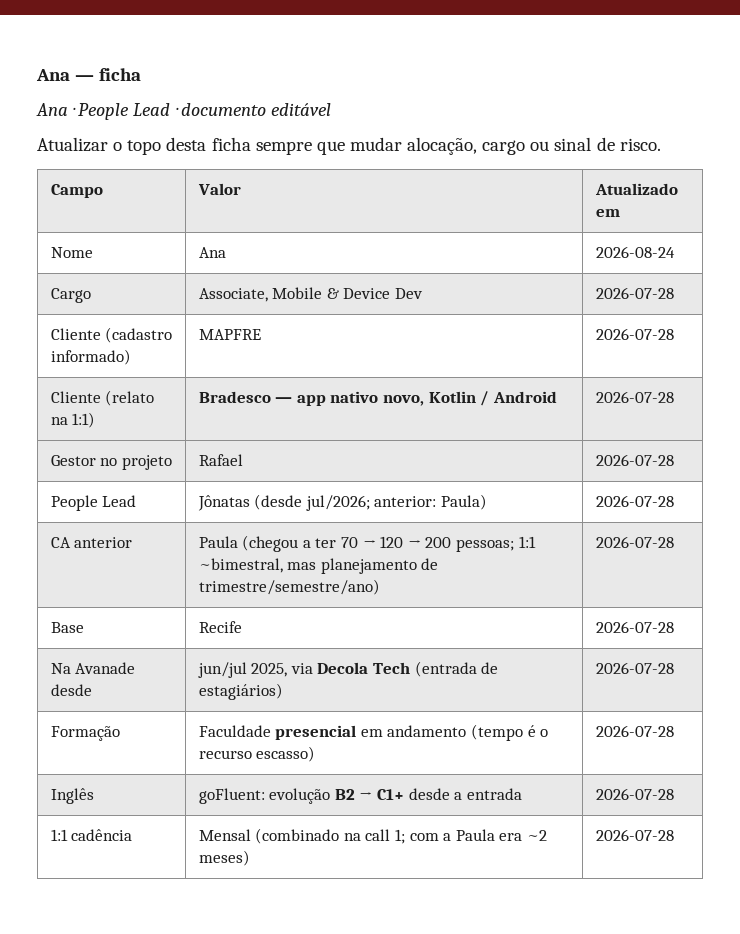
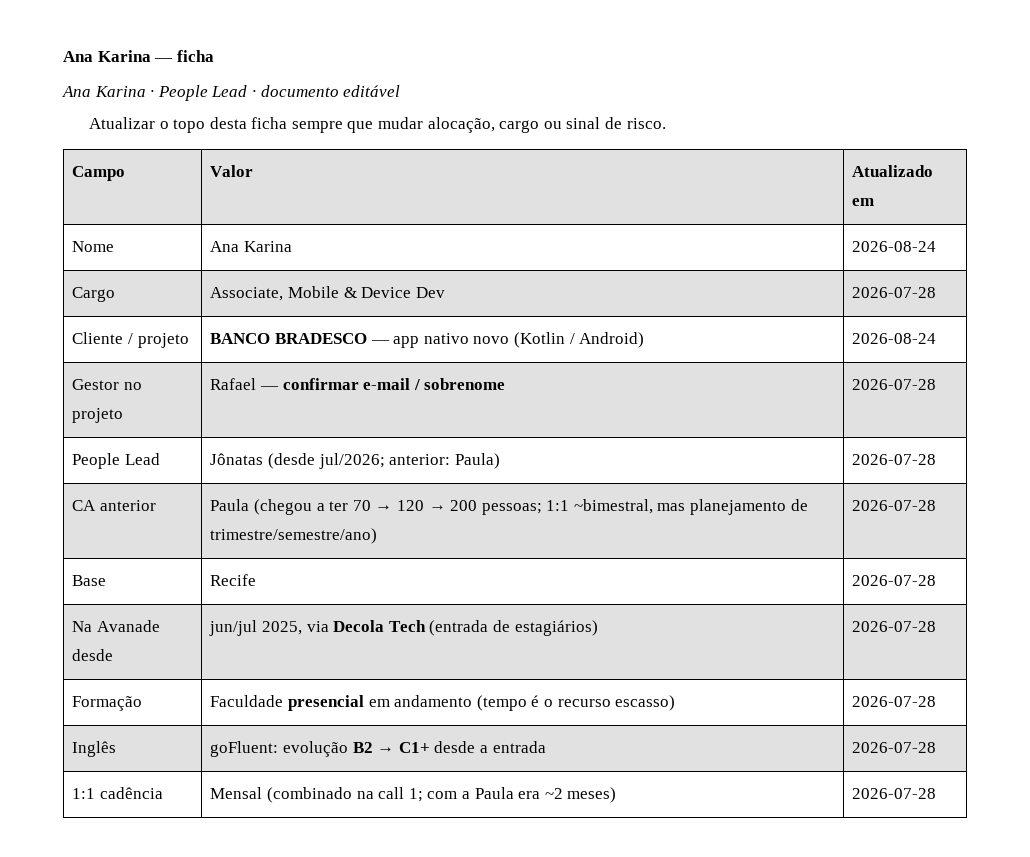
[36,69,70,81] Ana -> [63,50,151,62] Ana Karina
(68, 109) none -> [94,86,146,97] Karina
(226, 252) none -> [243,241,292,252] Karina
[105,327,173,343] [50,349,131,365] [198,329,261,340] [595,328,674,340] [50,390,155,406] [50,412,96,428] [198,391,557,406] [595,391,674,403] (cadastro informado) | MAPFRE | 2026-07-28 // Cliente (relato na 1:1) | Bradesco — app nativo novo, Kotlin / Android | 2026-07-28 -> [127,333,189,348] [210,332,645,348] [852,333,937,344] / projeto | BANCO BRADESCO — app nativo novo (Kotlin / Android) | 2026-08-24
(243, 460) none -> [259,378,506,390] — confirmar e-mail / sobrenome

